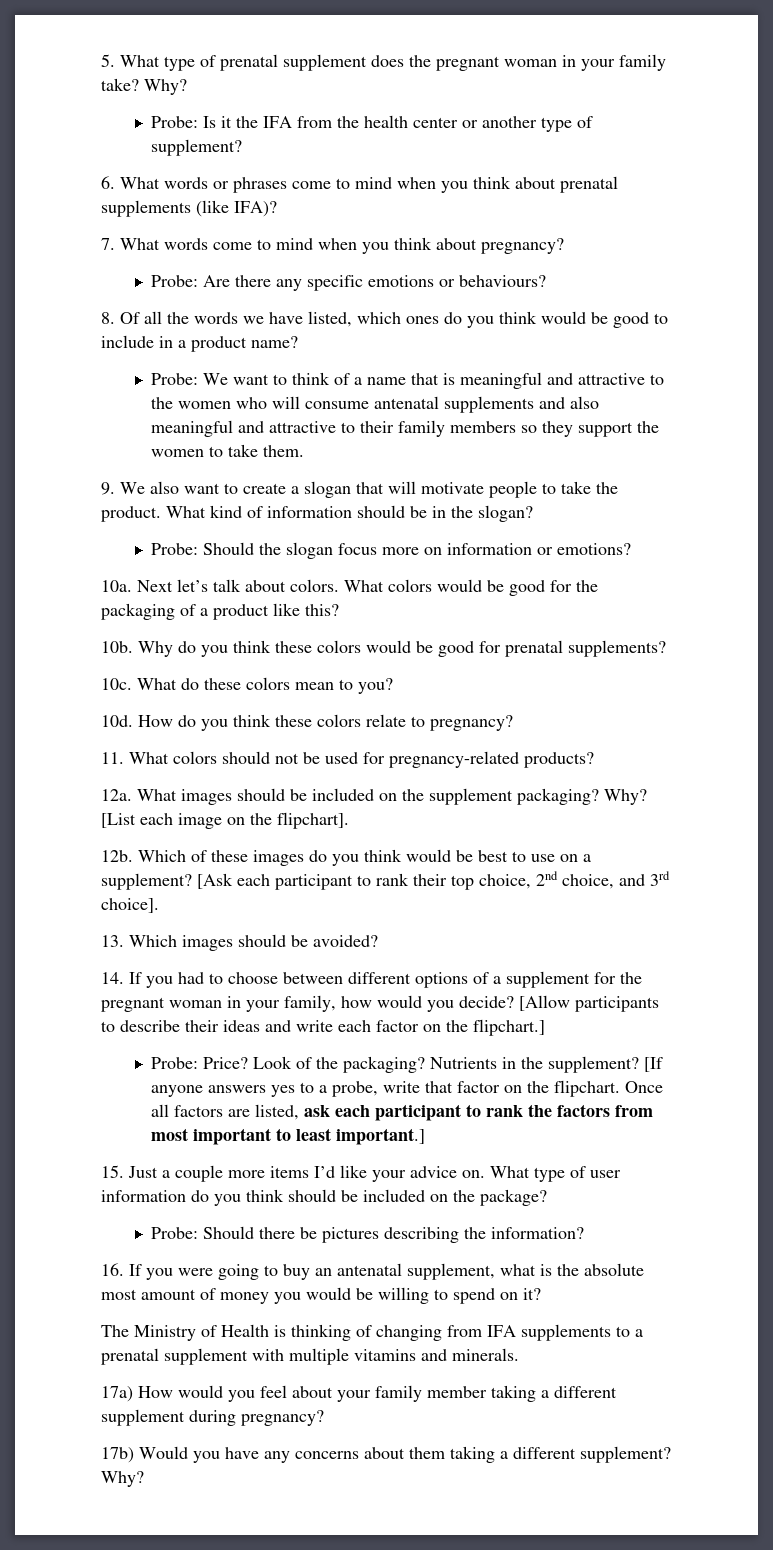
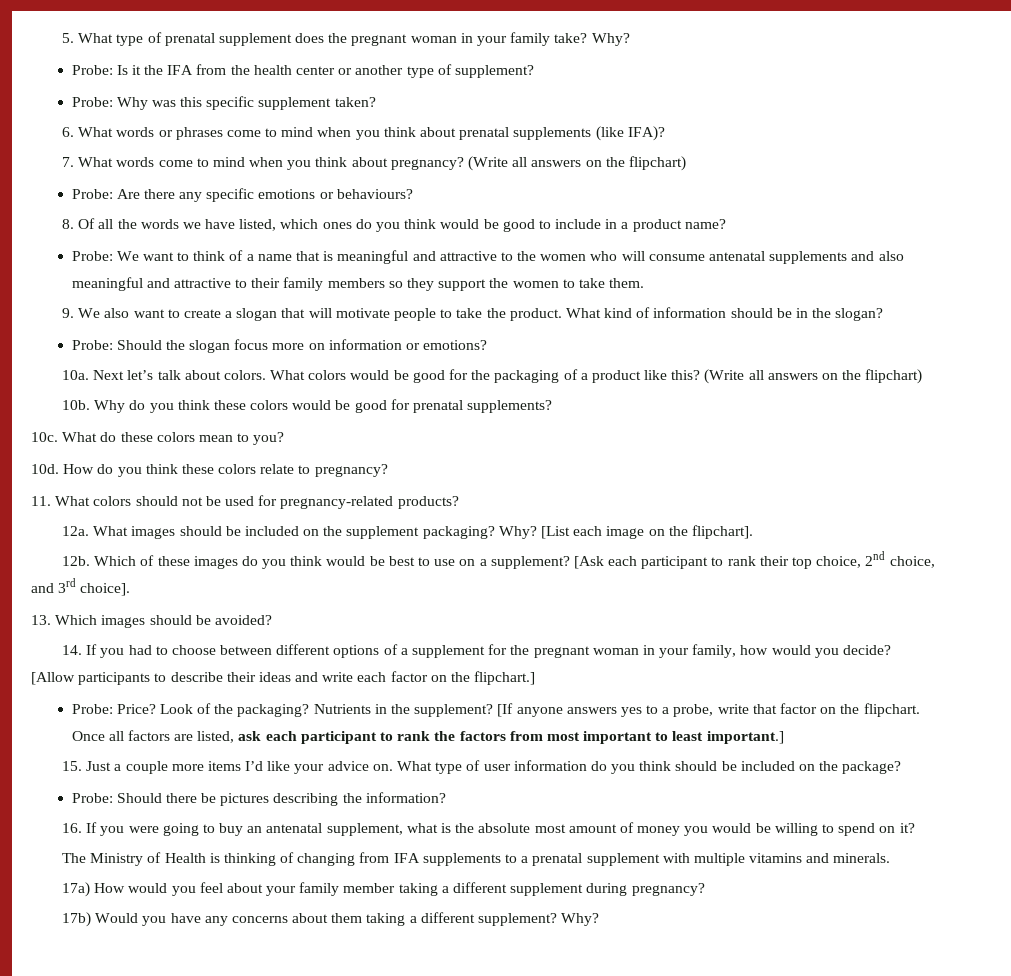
(243, 147) none -> [71,96,376,110] // Probe: Why was this specific supplement taken?
(564, 246) none -> [467,156,686,171] (Write all answers on the flipchart)
(339, 610) none -> [704,369,923,384] (Write all answers on the flipchart)

